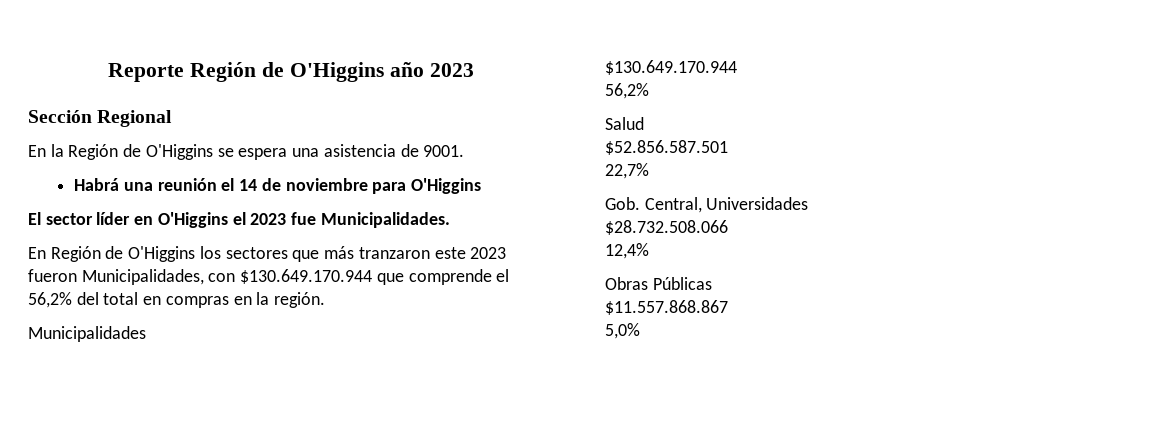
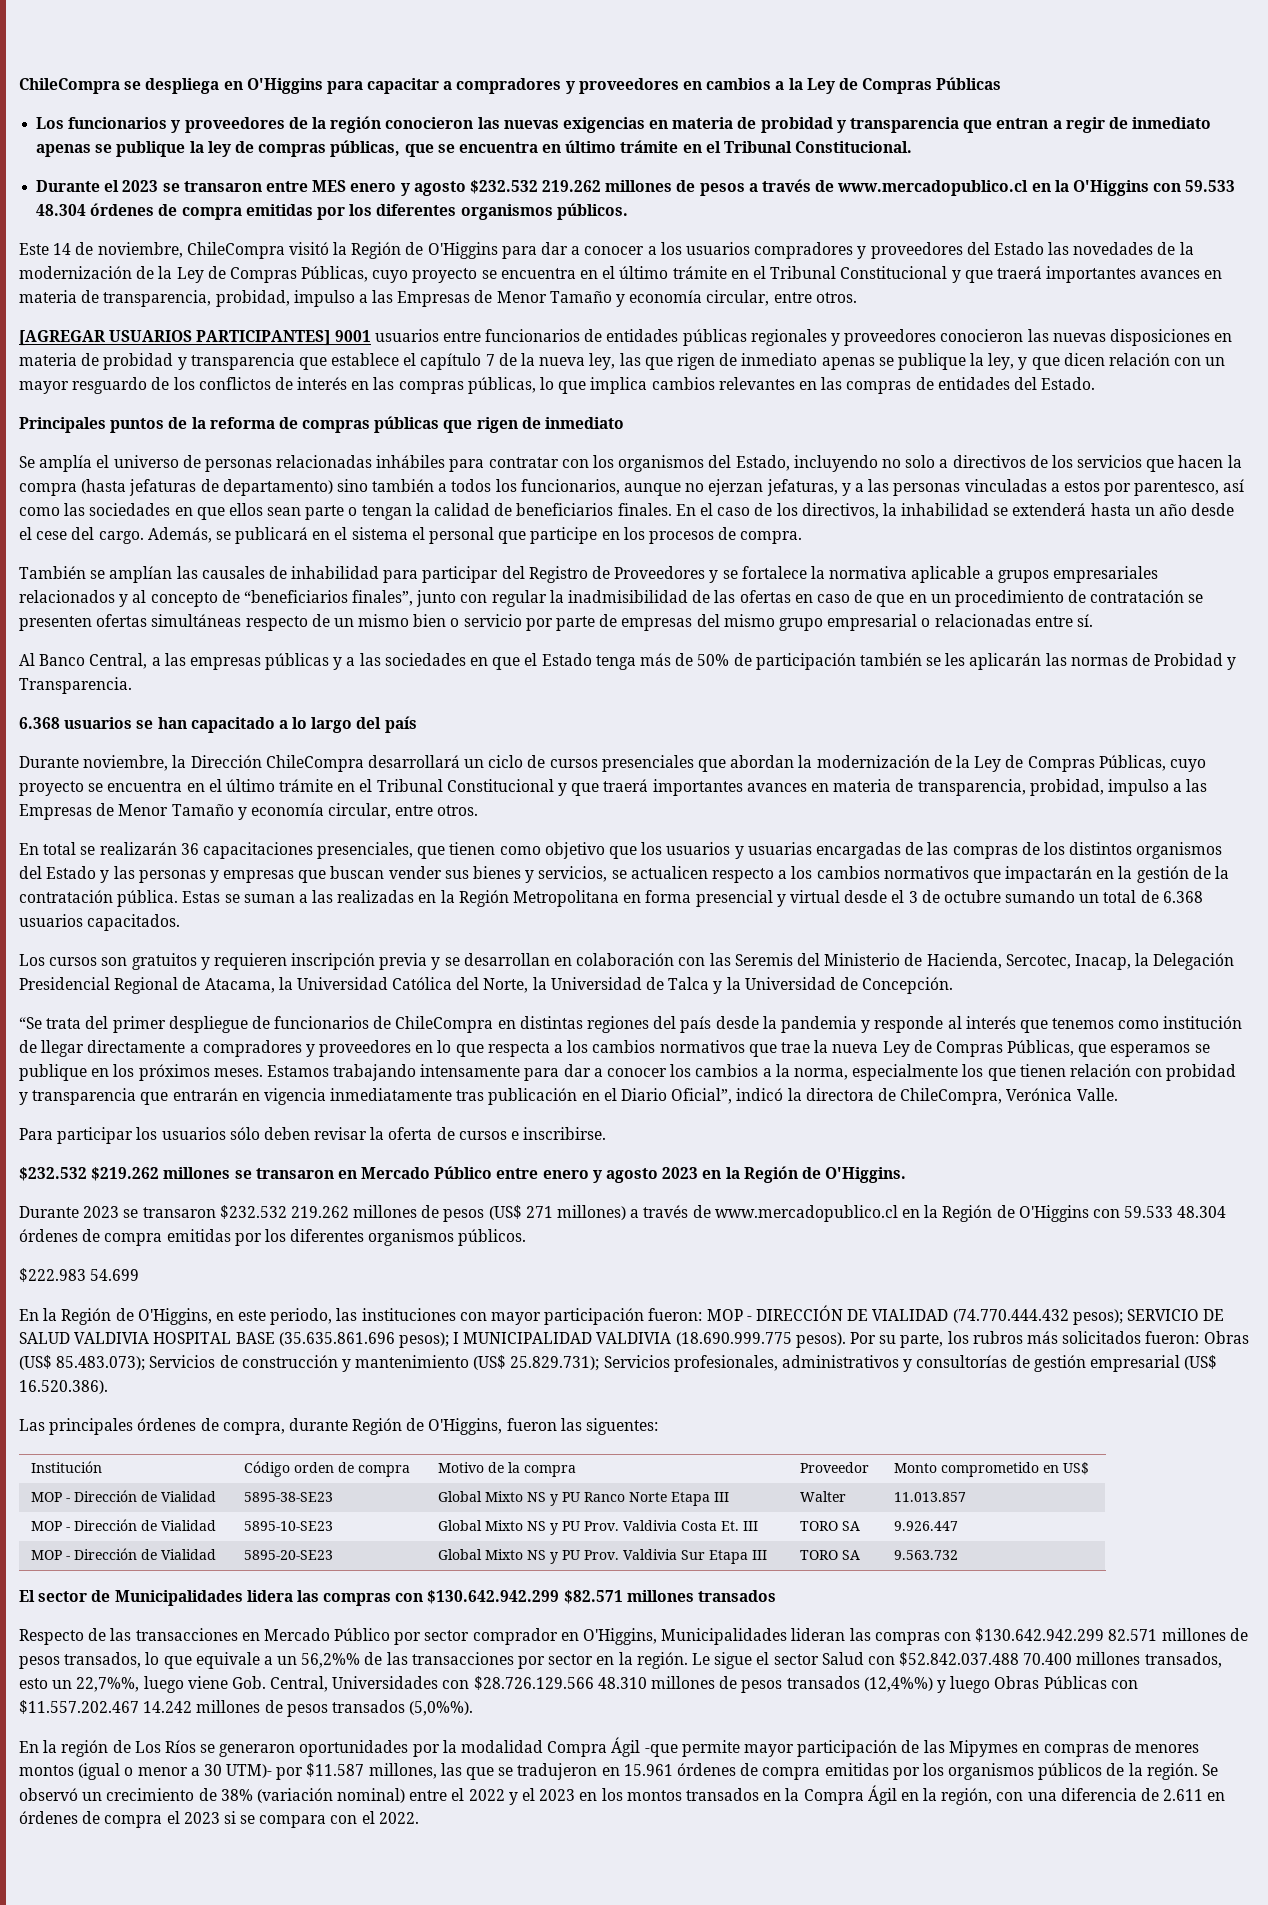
[108,62,474,82] [28,110,173,127] [28,144,465,160] [74,178,482,194] [28,212,450,228] [28,246,507,262] [28,269,510,285] [28,292,326,308] [28,326,146,342] [605,60,737,75] [605,83,649,99] [605,117,644,130] [605,140,728,155] [605,163,649,179] [605,197,809,213] [605,220,728,235] [605,243,649,259] [605,277,712,290] [605,300,728,315] [605,323,640,339] Reporte Región de O'Higgins año 2023 // Sección Regional // En la Región de O'Higgins se espera una asistencia de 9001. // Habrá una reunión el 14 de noviembre para O'Higgins // El sector líder en O'Higgins el 2023 fue Municipalidades. // En Región de O'Higgins los sectores que más tranzaron este 2023 fueron Municipalidades, con $130.649.170.944 que comprende el 56,2% del total en compras en la región. // Municipalidades // $130.649.170.944 // 56,2% // Salud // $52.856.587.501 // 22,7% // Gob. Central, Universidades // $28.732.508.066 // 12,4% // Obras Públicas // $11.557.868.867 // 5,0% -> [19,77,1002,94] [36,116,1212,133] [36,140,913,157] [36,179,1236,196] [36,203,628,220] [19,242,1194,259] [19,266,1223,283] [19,290,857,307] [19,329,1233,346] [19,353,1226,370] [19,377,1096,394] [19,416,625,433] [19,455,1242,472] [19,479,1245,496] [19,503,1235,520] [19,527,803,544] [19,566,1158,583] [19,590,1204,607] [19,614,1093,631] [19,653,1237,670] [19,677,132,694] [19,716,417,733] [19,755,1206,772] [19,779,1208,796] [19,803,479,820] [19,842,1223,859] [19,866,1229,883] [19,890,1203,907] [19,914,181,931] [19,953,1235,970] [19,977,954,994] [19,1016,1243,1033] [19,1040,1210,1057] [19,1064,1237,1081] [19,1088,1118,1105] [19,1127,607,1144] [19,1166,907,1183] [19,1205,1227,1222] [19,1229,527,1246] [19,1268,140,1282] [19,1305,1225,1325] [19,1331,1249,1348] [19,1355,1218,1372] [19,1380,108,1394] [19,1418,659,1435] [31,1461,103,1473] [244,1461,411,1477] [438,1462,577,1477] [800,1462,870,1473] [894,1462,1090,1477] [31,1490,217,1502] [244,1492,334,1502] [438,1491,730,1506] [800,1491,847,1502] [894,1492,967,1502] [31,1519,217,1531] [244,1521,334,1531] [438,1520,759,1535] [800,1521,861,1531] [894,1521,959,1531] [31,1548,217,1560] [244,1550,334,1560] [438,1549,768,1564] [800,1550,861,1560] [894,1550,959,1560] [19,1590,777,1606] [19,1628,1248,1645] [19,1652,1222,1669] [19,1676,1138,1693] [19,1700,474,1717] [19,1737,1200,1757] [19,1763,1218,1780] [19,1785,1226,1805] [19,1811,419,1828] ChileCompra se despliega en O'Higgins para capacitar a compradores y proveedores en cambios a la Ley de Compras Públicas // Los funcionarios y proveedores de la región conocieron las nuevas exigencias en materia de probidad y transparencia que entran a regir de inmediato apenas se publique la ley de compras públicas, que se encuentra en último trámite en el Tribunal Constitucional. // Durante el 2023 se transaron entre MES enero y agosto $232.532 219.262 millones de pesos a través de www.mercadopublico.cl en la O'Higgins con 59.533 48.304 órdenes de compra emitidas por los diferentes organismos públicos. // Este 14 de noviembre, ChileCompra visitó la Región de O'Higgins para dar a conocer a los usuarios compradores y proveedores del Estado las novedades de la modernización de la Ley de Compras Públicas, cuyo proyecto se encuentra en el último trámite en el Tribunal Constitucional y que traerá importantes avances en materia de transparencia, probidad, impulso a las Empresas de Menor Tamaño y economía circular, entre otros. // [AGREGAR USUARIOS PARTICIPANTES] 9001 usuarios entre funcionarios de entidades públicas regionales y proveedores conocieron las nuevas disposiciones en materia de probidad y transparencia que establece el capítulo 7 de la nueva ley, las que rigen de inmediato apenas se publique la ley, y que dicen relación con un mayor resguardo de los conflictos de interés en las compras públicas, lo que implica cambios relevantes en las compras de entidades del Estado. // Principales puntos de la reforma de compras públicas que rigen de inmediato // Se amplía el universo de personas relacionadas inhábiles para contratar con los organismos del Estado, incluyendo no solo a directivos de los servicios que hacen la compra (hasta jefaturas de departamento) sino también a todos los funcionarios, aunque no ejerzan jefaturas, y a las personas vinculadas a estos por parentesco, así como las sociedades en que ellos sean parte o tengan la calidad de beneficiarios finales. En el caso de los directivos, la inhabilidad se extenderá hasta un año desde el cese del cargo. Además, se publicará en el sistema el personal que participe en los procesos de compra. // También se amplían las causales de inhabilidad para participar del Registro de Proveedores y se fortalece la normativa aplicable a grupos empresariales relacionados y al concepto de “beneficiarios finales”, junto con regular la inadmisibilidad de las ofertas en caso de que en un procedimiento de contratación se presenten ofertas simultáneas respecto de un mismo bien o servicio por parte de empresas del mismo grupo empresarial o relacionadas entre sí. // Al Banco Central, a las empresas públicas y a las sociedades en que el Estado tenga más de 50% de participación también se les aplicarán las normas de Probidad y Transparencia. // 6.368 usuarios se han capacitado a lo largo del país // Durante noviembre, la Dirección ChileCompra desarrollará un ciclo de cursos presenciales que abordan la modernización de la Ley de Compras Públicas, cuyo proyecto se encuentra en el último trámite en el Tribunal Constitucional y que traerá importantes avances en materia de transparencia, probidad, impulso a las Empresas de Menor Tamaño y economía circular, entre otros. // En total se realizarán 36 capacitaciones presenciales, que tienen como objetivo que los usuarios y usuarias encargadas de las compras de los distintos organismos del Estado y las personas y empresas que buscan vender sus bienes y servicios, se actualicen respecto a los cambios normativos que impactarán en la gestión de la contratación pública. Estas se suman a las realizadas en la Región Metropolitana en forma presencial y virtual desde el 3 de octubre sumando un total de 6.368 usuarios capacitados. // Los cursos son gratuitos y requieren inscripción previa y se desarrollan en colaboración con las Seremis del Ministerio de Hacienda, Sercotec, Inacap, la Delegación Presidencial Regional de Atacama, la Universidad Católica del Norte, la Universidad de Talca y la Universidad de Concepción. // “Se trata del primer despliegue de funcionarios de ChileCompra en distintas regiones del país desde la pandemia y responde al interés que tenemos como institución de llegar directamente a compradores y proveedores en lo que respecta a los cambios normativos que trae la nueva Ley de Compras Públicas, que esperamos se publique en los próximos meses. Estamos trabajando intensamente para dar a conocer los cambios a la norma, especialmente los que tienen relación con probidad y transparencia que entrarán en vigencia inmediatamente tras publicación en el Diario Oficial”, indicó la directora de ChileCompra, Verónica Valle. // Para participar los usuarios sólo deben revisar la oferta de cursos e inscribirse. // $232.532 $219.262 millones se transaron en Mercado Público entre enero y agosto 2023 en la Región de O'Higgins. // Durante 2023 se transaron $232.532 219.262 millones de pesos (US$ 271 millones) a través de www.mercadopublico.cl en la Región de O'Higgins con 59.533 48.304 órdenes de compra emitidas por los diferentes organismos públicos. // $222.983 54.699 // En la Región de O'Higgins, en este periodo, las instituciones con mayor participación fueron: MOP - DIRECCIÓN DE VIALIDAD (74.770.444.432 pesos); SERVICIO DE SALUD VALDIVIA HOSPITAL BASE (35.635.861.696 pesos); I MUNICIPALIDAD VALDIVIA (18.690.999.775 pesos). Por su parte, los rubros más solicitados fueron: Obras (US$ 85.483.073); Servicios de construcción y mantenimiento (US$ 25.829.731); Servicios profesionales, administrativos y consultorías de gestión empresarial (US$ 16.520.386). // Las principales órdenes de compra, durante Región de O'Higgins, fueron las siguentes: // Institución | Código orden de compra | Motivo de la compra | Proveedor | Monto comprometido en US$ // MOP - Dirección de Vialidad | 5895-38-SE23 | Global Mixto NS y PU Ranco Norte Etapa III | Walter | 11.013.857 // MOP - Dirección de Vialidad | 5895-10-SE23 | Global Mixto NS y PU Prov. Valdivia Costa Et. III | TORO SA | 9.926.447 // MOP - Dirección de Vialidad | 5895-20-SE23 | Global Mixto NS y PU Prov. Valdivia Sur Etapa III | TORO SA | 9.563.732 // El sector de Municipalidades lidera las compras con $130.642.942.299 $82.571 millones transados // Respecto de las transacciones en Mercado Público por sector comprador en O'Higgins, Municipalidades lideran las compras con $130.642.942.299 82.571 millones de pesos transados, lo que equivale a un 56,2%% de las transacciones por sector en la región. Le sigue el sector Salud con $52.842.037.488 70.400 millones transados, esto un 22,7%%, luego viene Gob. Central, Universidades con $28.726.129.566 48.310 millones de pesos transados (12,4%%) y luego Obras Públicas con $11.557.202.467 14.242 millones de pesos transados (5,0%%). // En la región de Los Ríos se generaron oportunidades por la modalidad Compra Ágil -que permite mayor participación de las Mipymes en compras de menores montos (igual o menor a 30 UTM)- por $11.587 millones, las que se tradujeron en 15.961 órdenes de compra emitidas por los organismos públicos de la región. Se observó un crecimiento de 38% (variación nominal) entre el 2022 y el 2023 en los montos transados en la Compra Ágil en la región, con una diferencia de 2.611 en órdenes de compra el 2023 si se compara con el 2022.

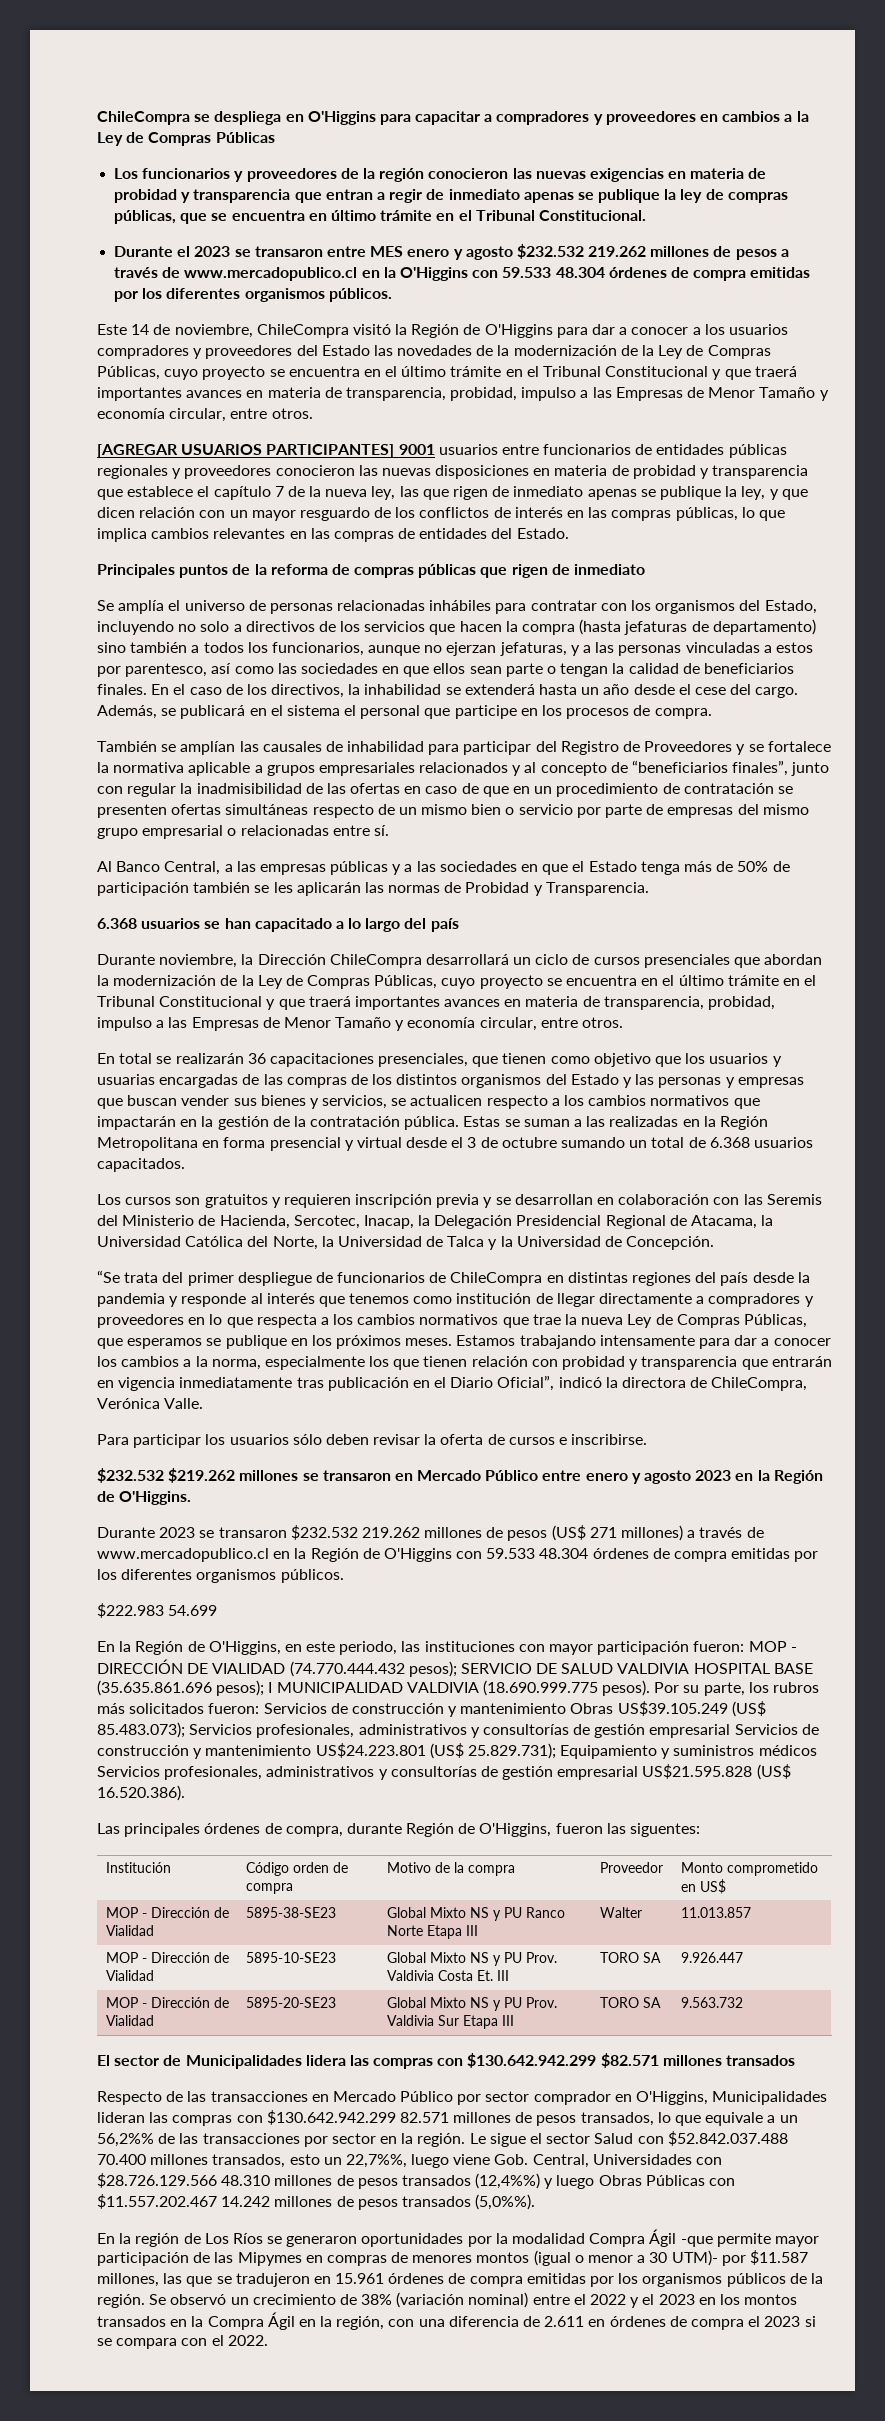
[1203,1331,1249,1344] [19,1355,1180,1372] Obras (US$ 85.483.073); Servicios de construcción y mantenimiento (US$ 25.829.731); Servicios profesionales, administrativos y consultorías de gestión empresarial -> [263,1701,766,1717] [97,1722,819,1738] [97,1743,817,1759] [97,1764,753,1780] Servicios de construcción y mantenimiento Obras US$39.105.249 (US$ 85.483.073); Servicios profesionales, administrativos y consultorías de gestión empresarial Servicios de construcción y mantenimiento US$24.223.801 (US$ 25.829.731); Equipamiento y suministros médicos Servicios profesionales, administrativos y consultorías de gestión empresarial US$21.595.828

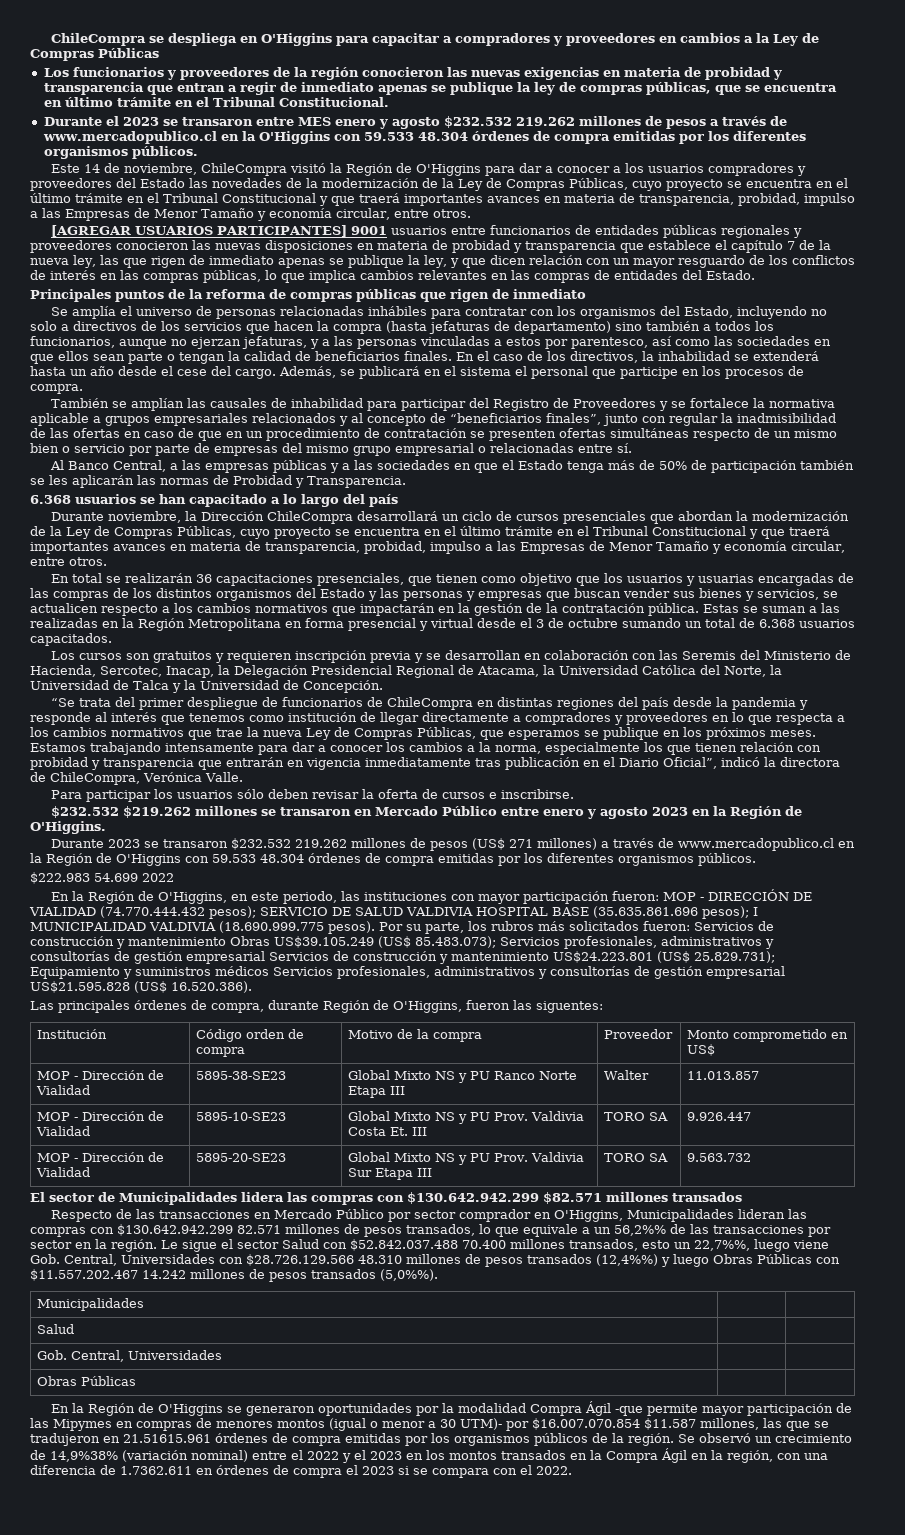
(218, 1610) none -> [142,873,174,882] 2022
[97,2233,263,2247] // En la región de Los Ríos -> [36,1298,144,1311] [36,1324,74,1334] [36,1350,222,1362] [36,1376,136,1386] [51,1403,224,1416] // Municipalidades | | // Salud | | // Gob. Central, Universidades | | // Obras Públicas | | // En la Región de O'Higgins
(746, 2260) none -> [532,1418,640,1430] $16.007.070.854
[335,2273,385,2284] 15.961 -> [123,1434,211,1443] 21.51615.961
[361,2294,393,2305] 38% -> [50,1451,118,1462] 14,9%38%
[544,2316,585,2327] 2.611 -> [120,1466,192,1475] 1.7362.611

